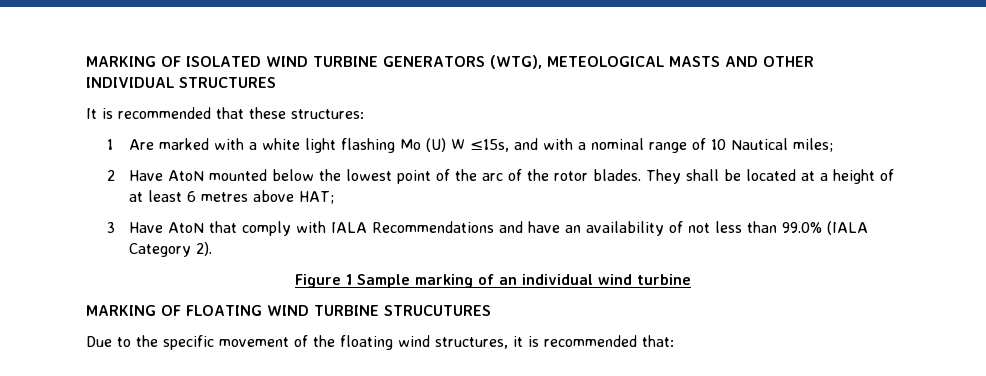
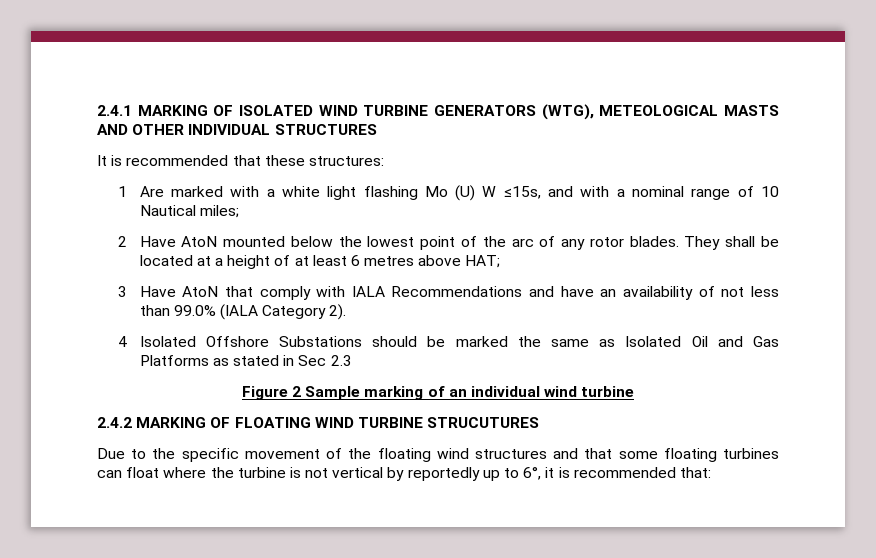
(86, 61) none -> [97,105,132,116] 2.4.1
[526,169,549,181] the -> [561,239,586,250] any
(212, 249) none -> [118,336,779,347] [139,355,352,366] // 4 Isolated Offshore Substations should be marked the same as Isolated Oil and Gas Platforms as stated in Sec 2.3
[346,274,352,285] 1 -> [291,386,301,397] 2
(691, 279) none -> [97,417,132,428] 2.4.2
[435,337,508,349] structures, -> [474,448,779,462] [97,467,542,481] structures and that some floating turbines can float where the turbine is not vertical by reportedly up to 6°,

